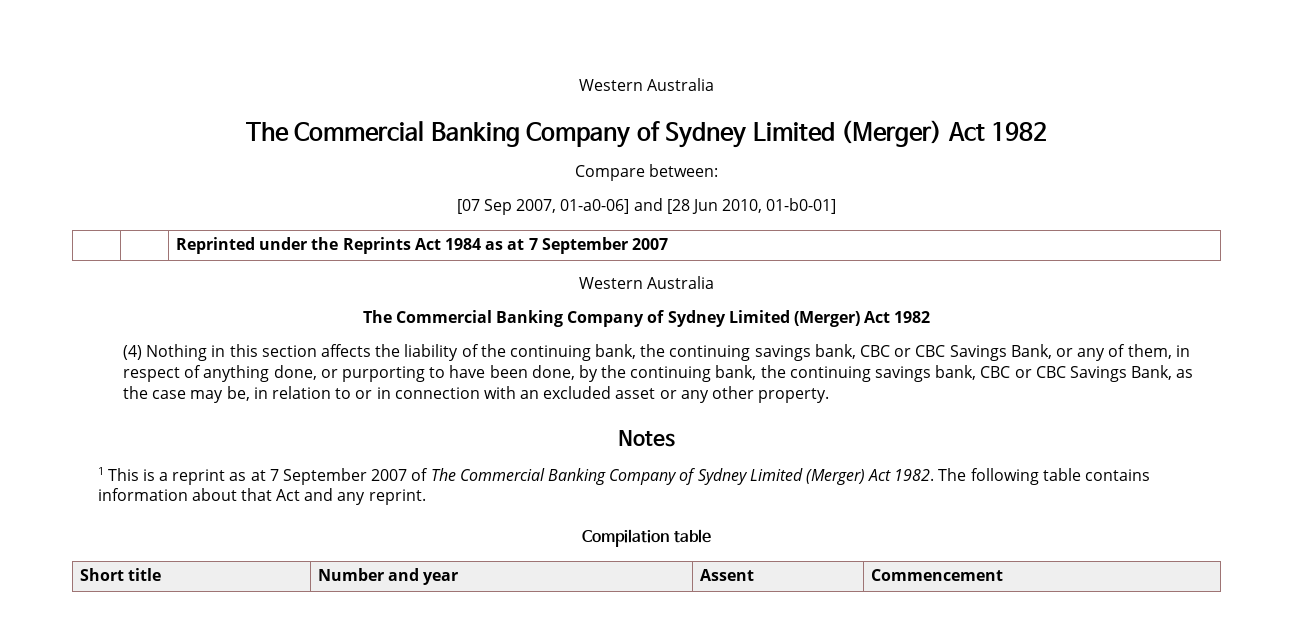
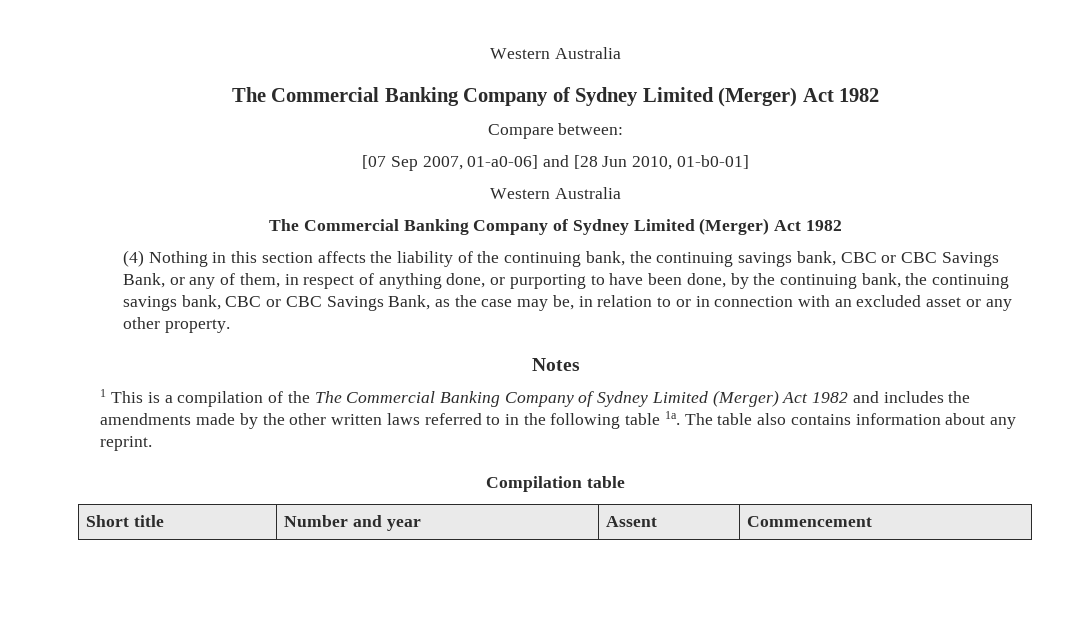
[176,237,668,254] // | | Reprinted under the Reprints Act 1984 as at 7 September 2007 -> (749, 162) none
[172,468,1150,485] [97,488,334,501] reprint as at 7 September 2007 of The Commercial Banking Company of Sydney Limited (Merger) Act 1982. The following table contains information about that Act and -> [177,390,971,407] [100,411,986,429] compilation of the The Commercial Banking Company of Sydney Limited (Merger) Act 1982 and includes the amendments made by the other written laws referred to in the following table 1a. The table also contains information about

